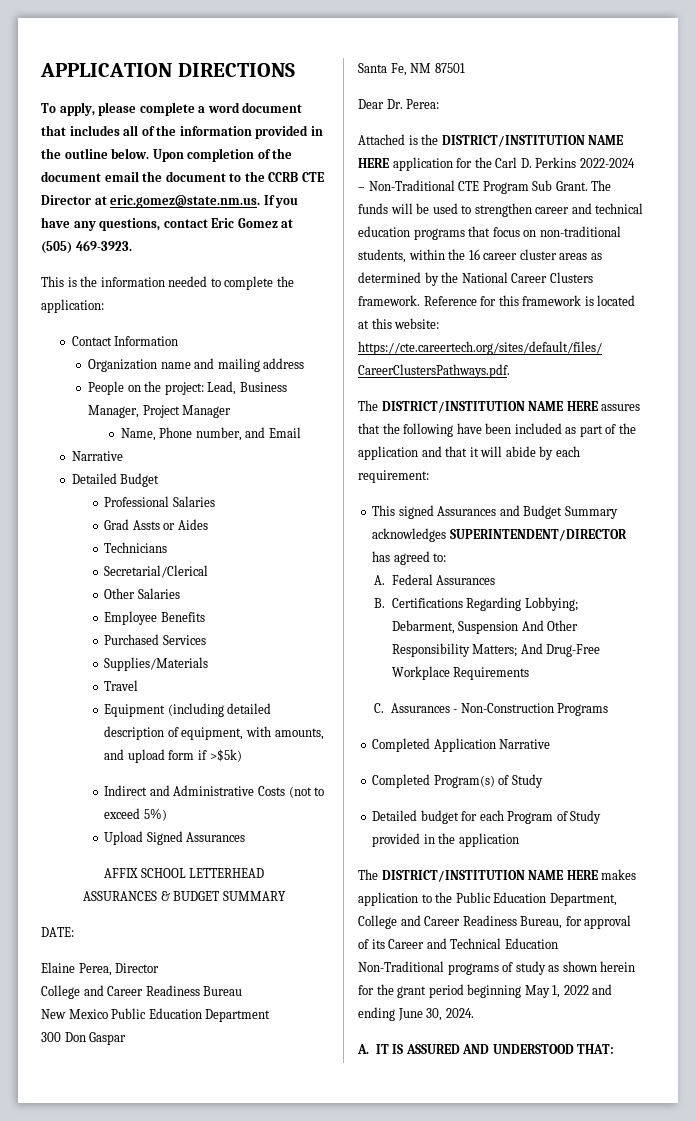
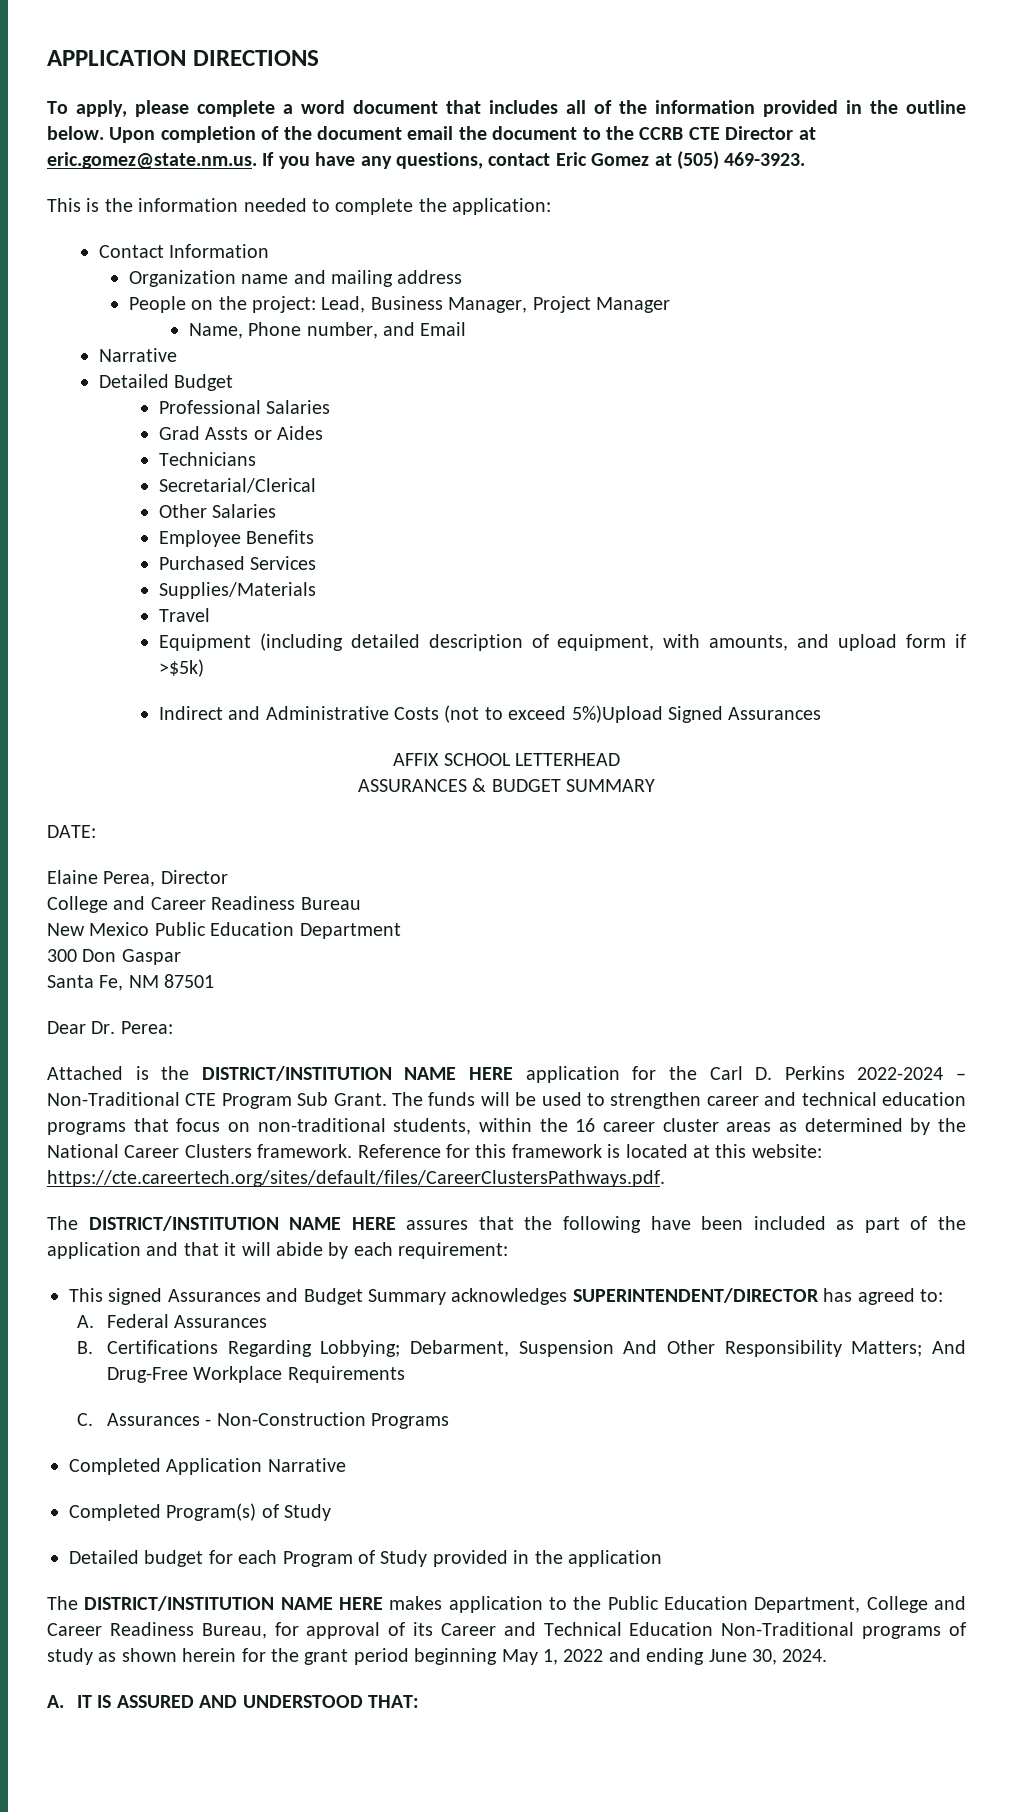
[143,808,167,821] [104,831,144,845] 5%) // Upload -> [571,705,663,723] 5%)Upload

